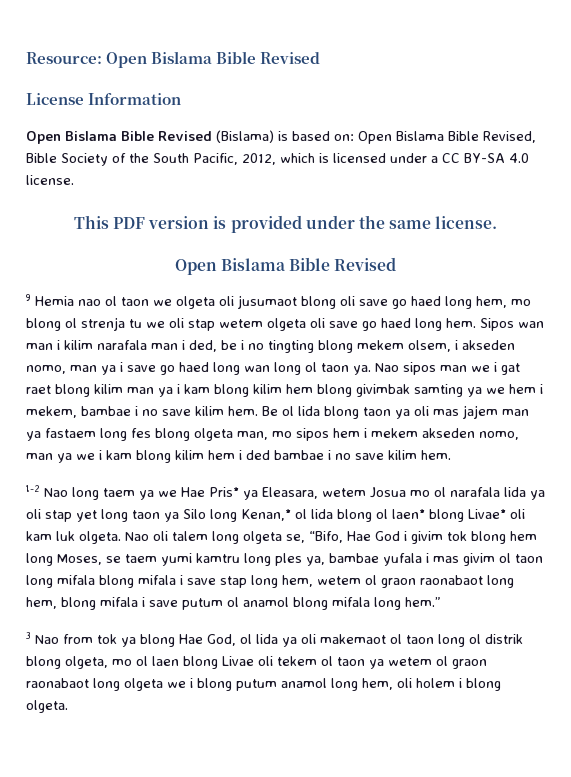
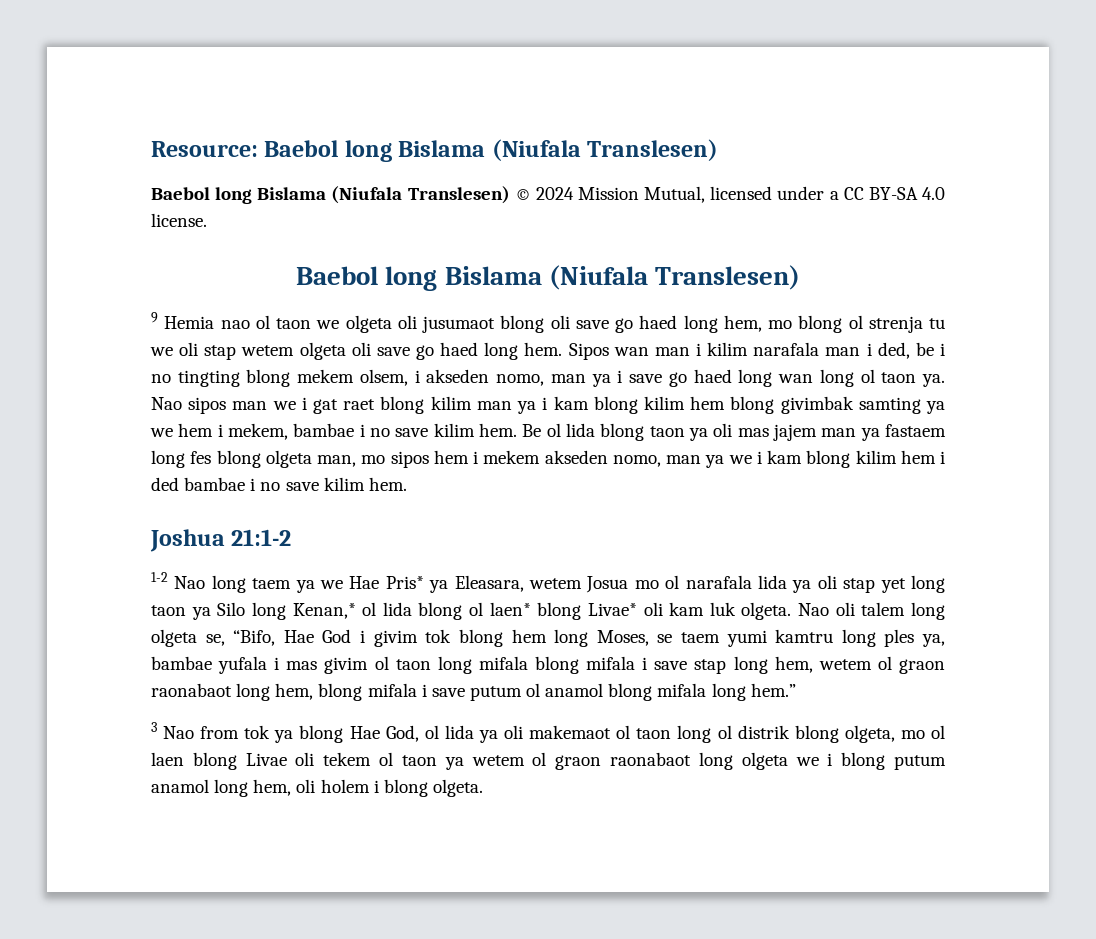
[106,51,321,68] [26,93,182,105] [26,130,536,144] [26,153,329,166] Open Bislama Bible Revised // License Information // Open Bislama Bible Revised (Bislama) is based on: Open Bislama Bible Revised, Bible Society of the South Pacific, 2012, which is -> [264,139,719,162] [151,186,706,204] Baebol long Bislama (Niufala Translesen) // Baebol long Bislama (Niufala Translesen) © 2024 Mission Mutual,
[73,215,498,233] [174,257,397,275] This PDF version is provided under the same license. // Open Bislama Bible Revised -> [296,265,800,291] Baebol long Bislama (Niufala Translesen)
(451, 455) none -> [150,529,292,552] // Joshua 21:1-2

